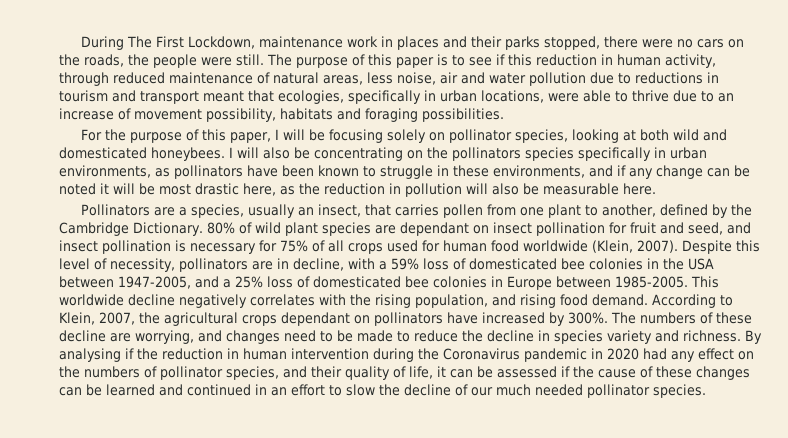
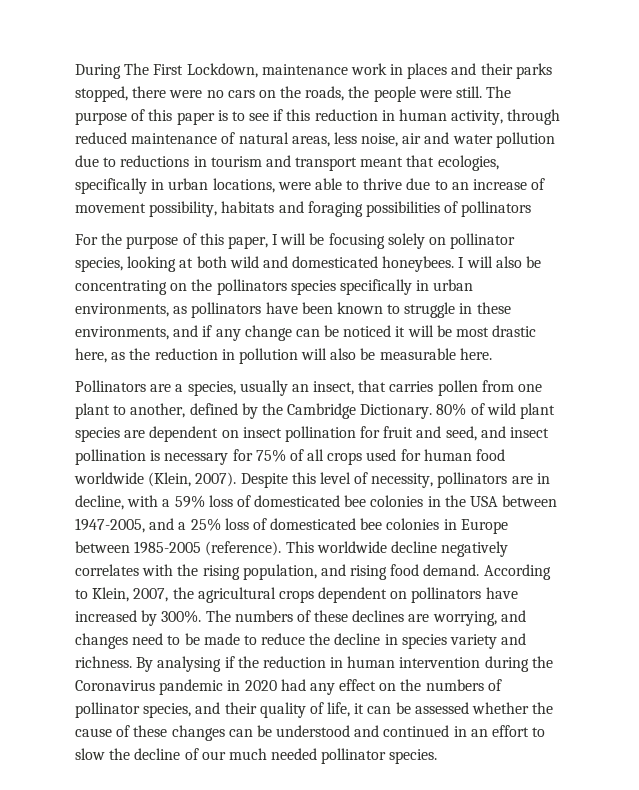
[422,108,504,122] possibilities. -> [365,201,532,217] possibilities of pollinators
[59,183,96,195] noted -> [343,325,392,337] noticed
[399,222,469,236] dependant -> [149,426,219,442] dependent
[615,276,688,288] 1985-2005. -> [134,541,282,556] 1985-2005 (reference).
[281,312,350,326] dependant -> [318,587,388,603] dependent
[59,330,106,342] decline -> [352,610,405,622] declines
[561,366,570,377] if -> [472,702,530,714] whether
[106,384,155,396] learned -> [276,725,351,737] understood

